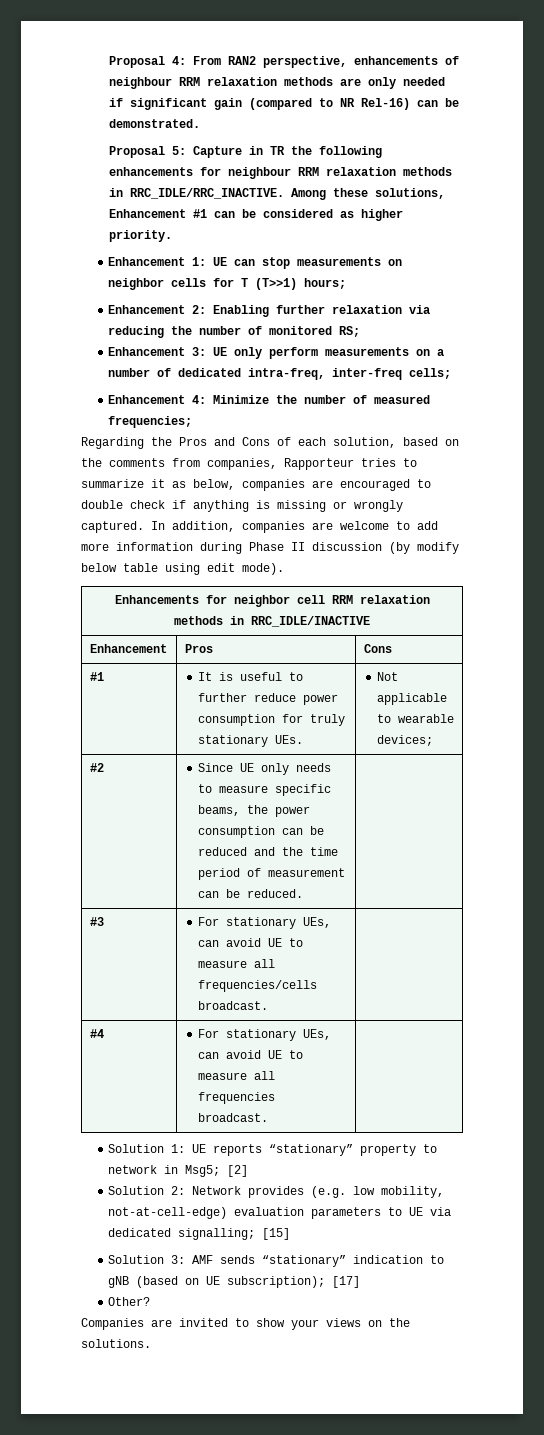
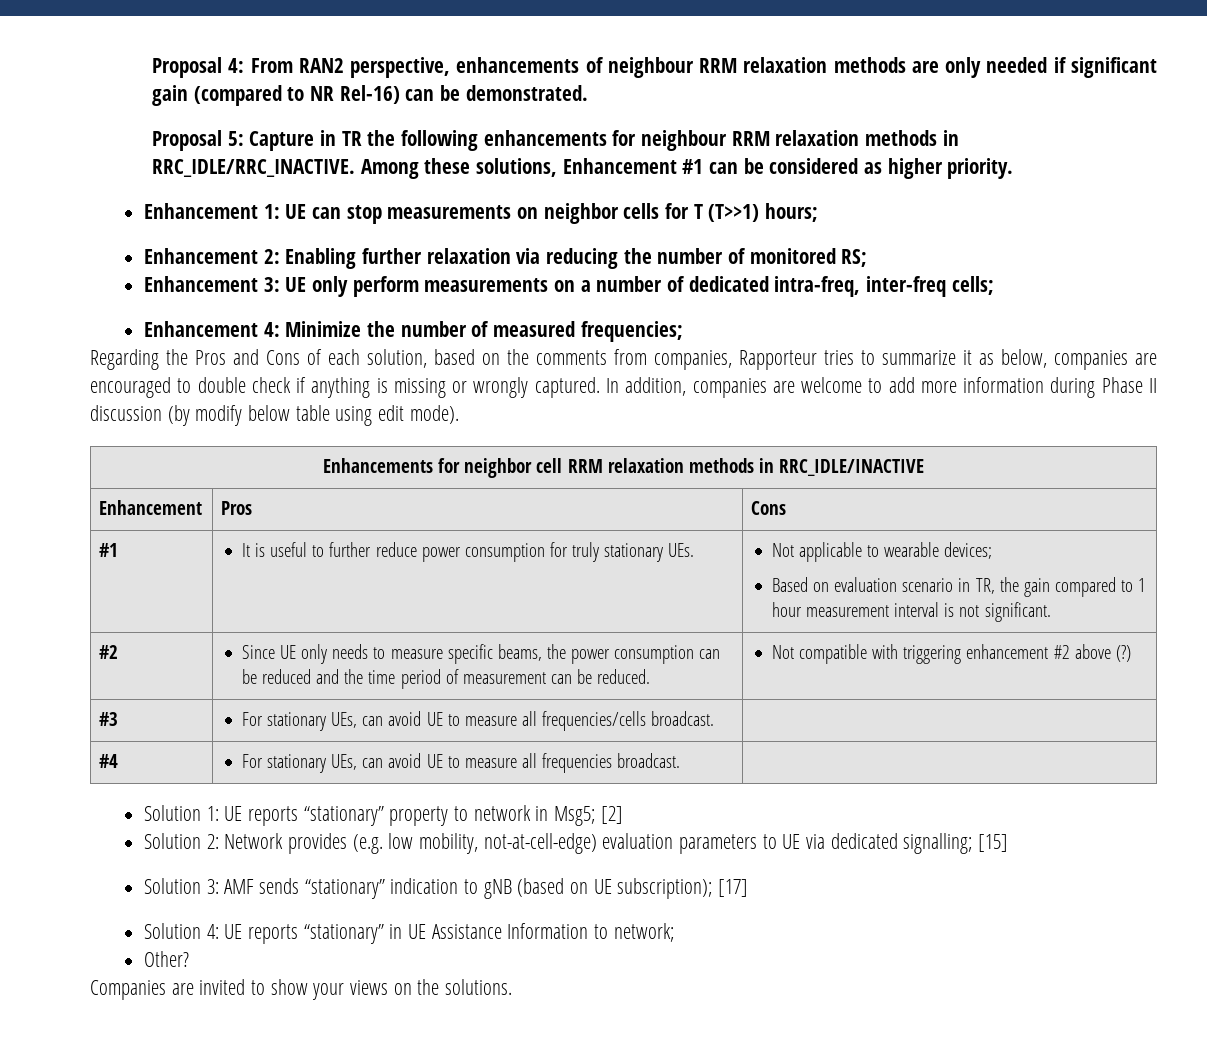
(433, 740) none -> [771,577,1147,597] [771,602,1051,622] // Based on evaluation scenario in TR, the gain compared to 1 hour measurement interval is not significant.
(303, 893) none -> [771,644,1131,664] Not compatible with triggering enhancement #2 above (?)
(361, 1282) none -> [144,923,674,944] // Solution 4: UE reports “stationary” in UE Assistance Information to network;

